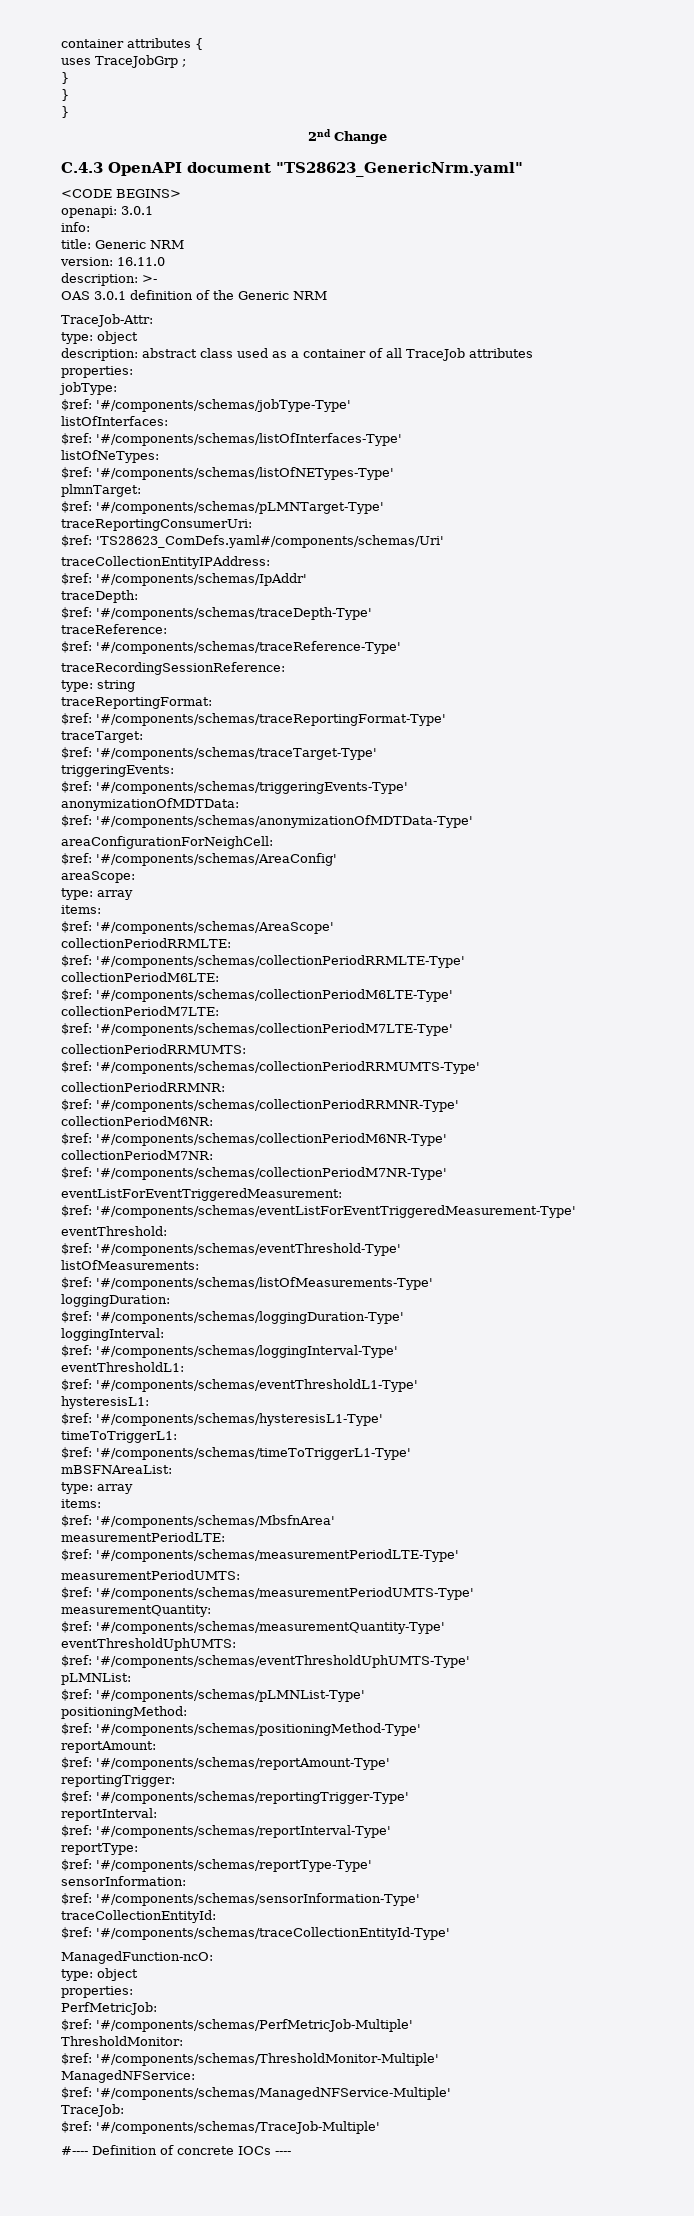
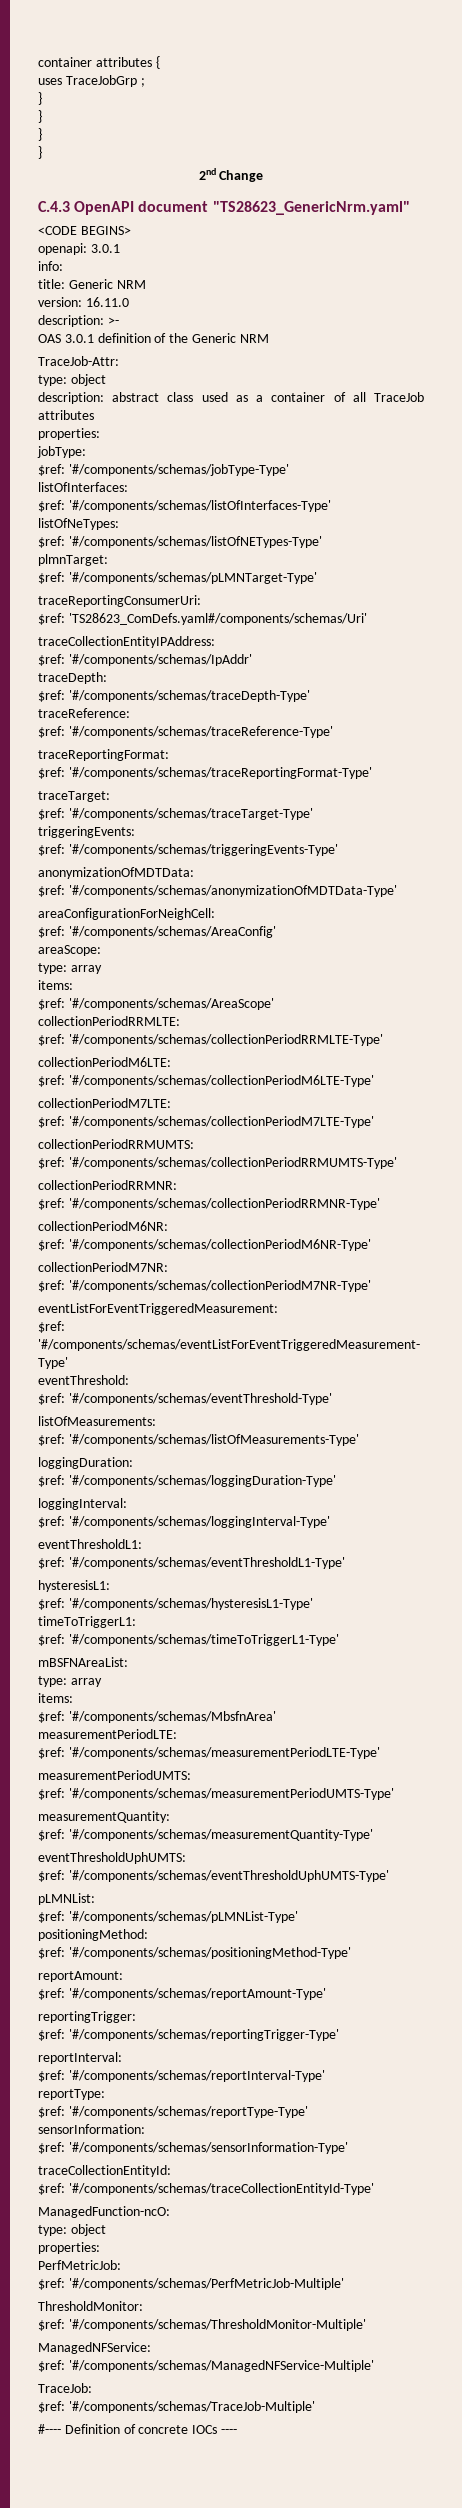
(69, 112) none -> [38,146,42,159] // }
[61,662,285,675] [61,680,135,692] // traceRecordingSessionReference: // type: string -> (333, 732) none

